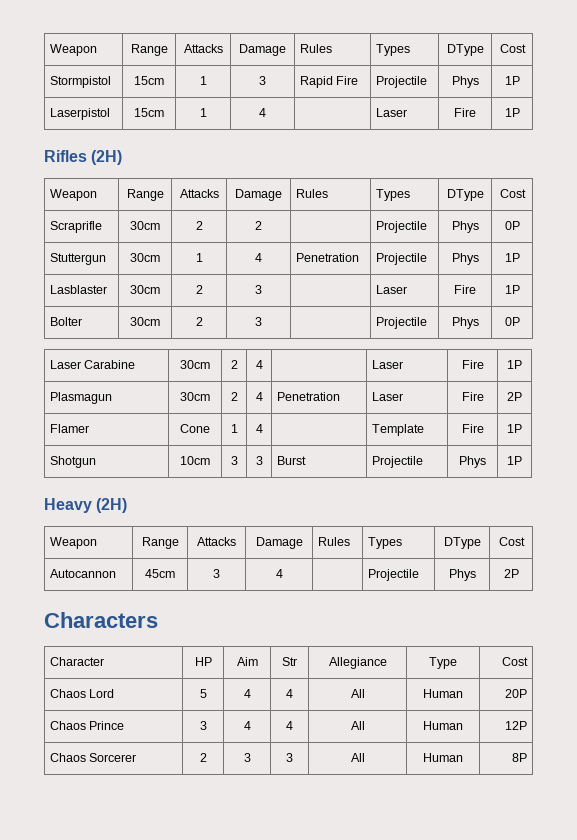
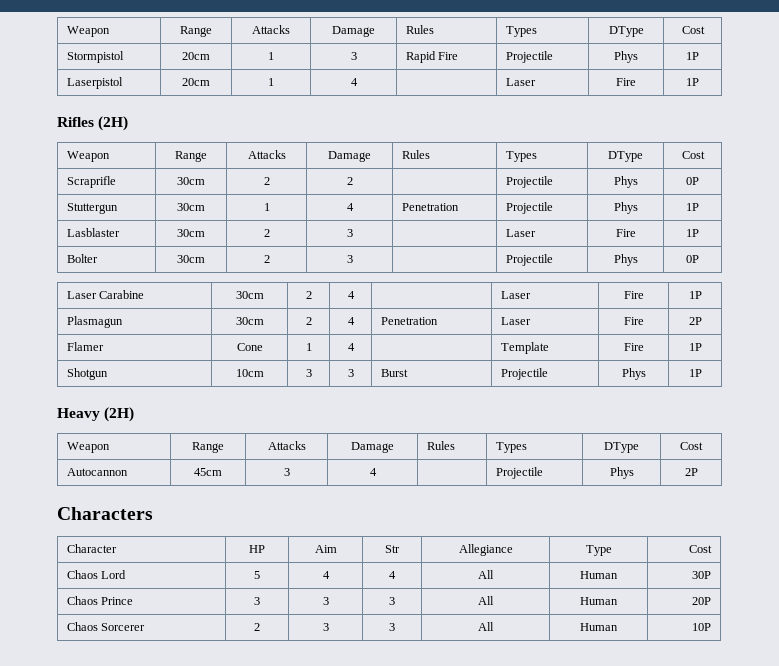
[134,76,164,85] 15cm -> [182,52,210,60] 20cm
[134,108,164,117] 15cm -> [182,78,210,86] 20cm
[505,689,528,698] 20P -> [691,571,711,579] 30P
[243,721,251,730] [286,721,293,730] [350,721,365,730] [423,721,463,730] [505,721,528,730] 4 | 4 | All | Human | 12P -> [322,597,329,605] [389,597,395,605] [478,596,494,605] [580,597,618,605] [691,597,711,605] 3 | 3 | All | Human | 20P
[512,753,528,762] 8P -> [691,623,711,631] 10P

